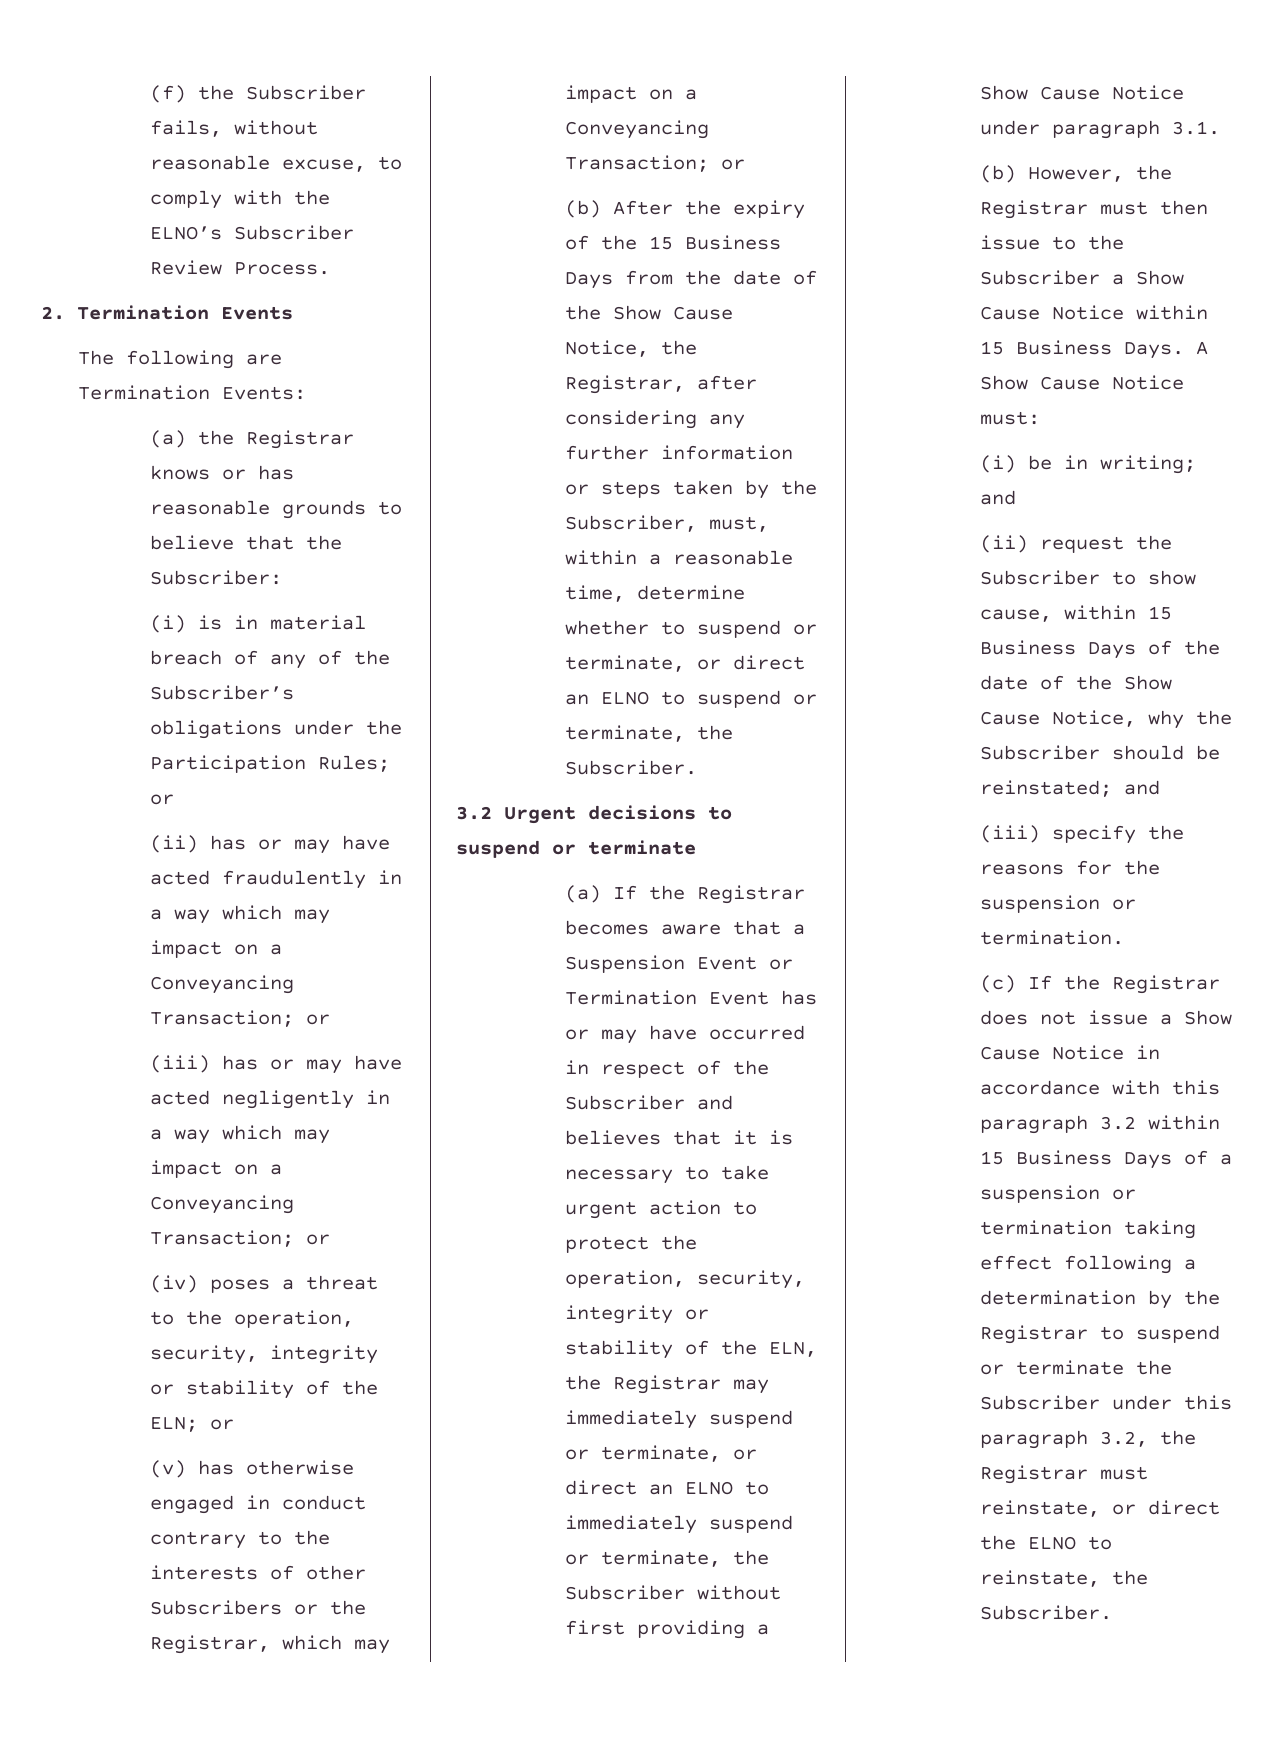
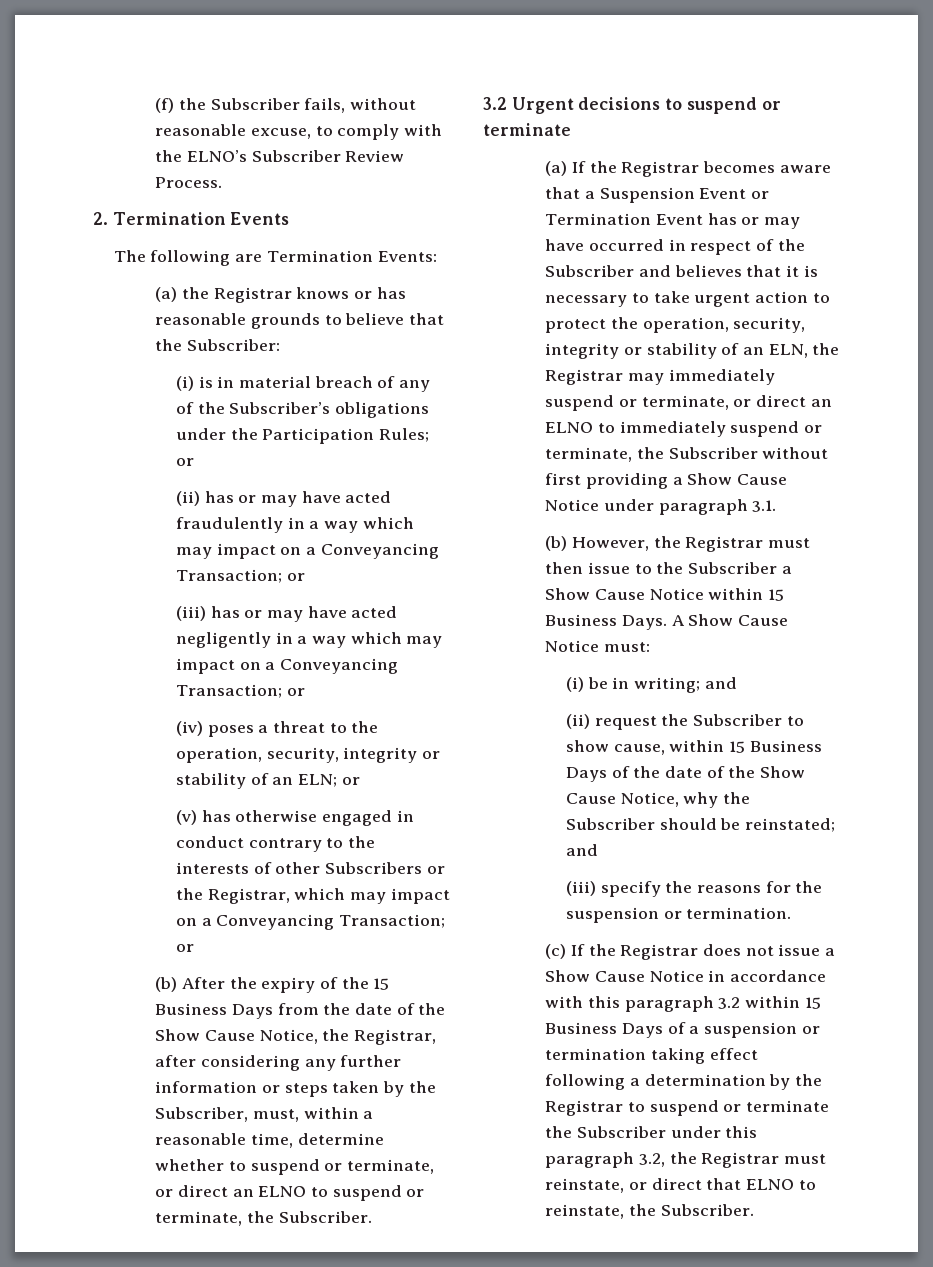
[341,1380,378,1395] the -> [272,777,294,785] an
[720,1340,757,1355] the -> [743,347,765,355] an
[979,1535,1016,1550] the -> [706,1178,742,1190] that

